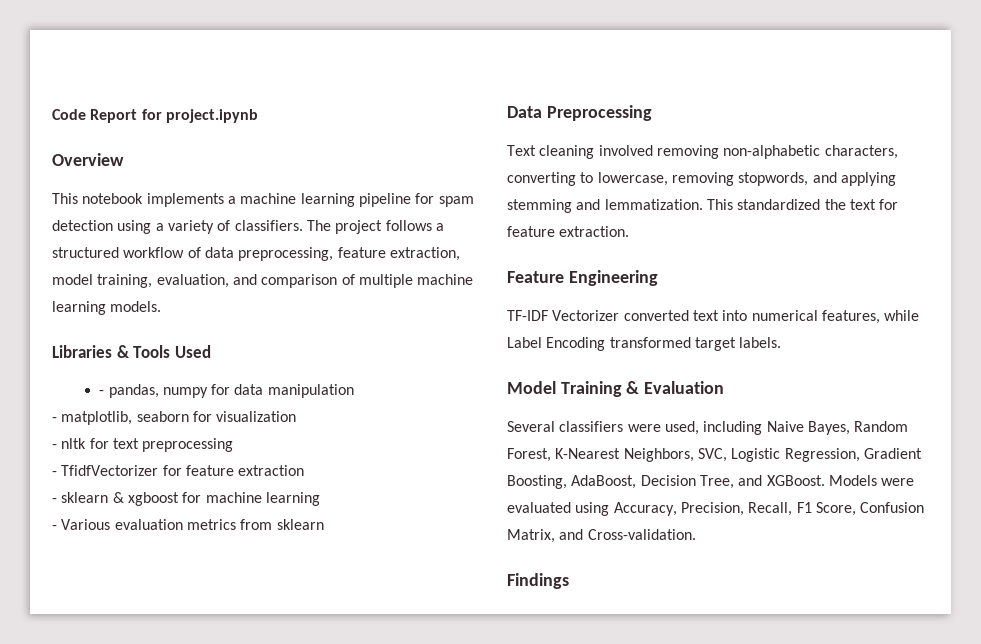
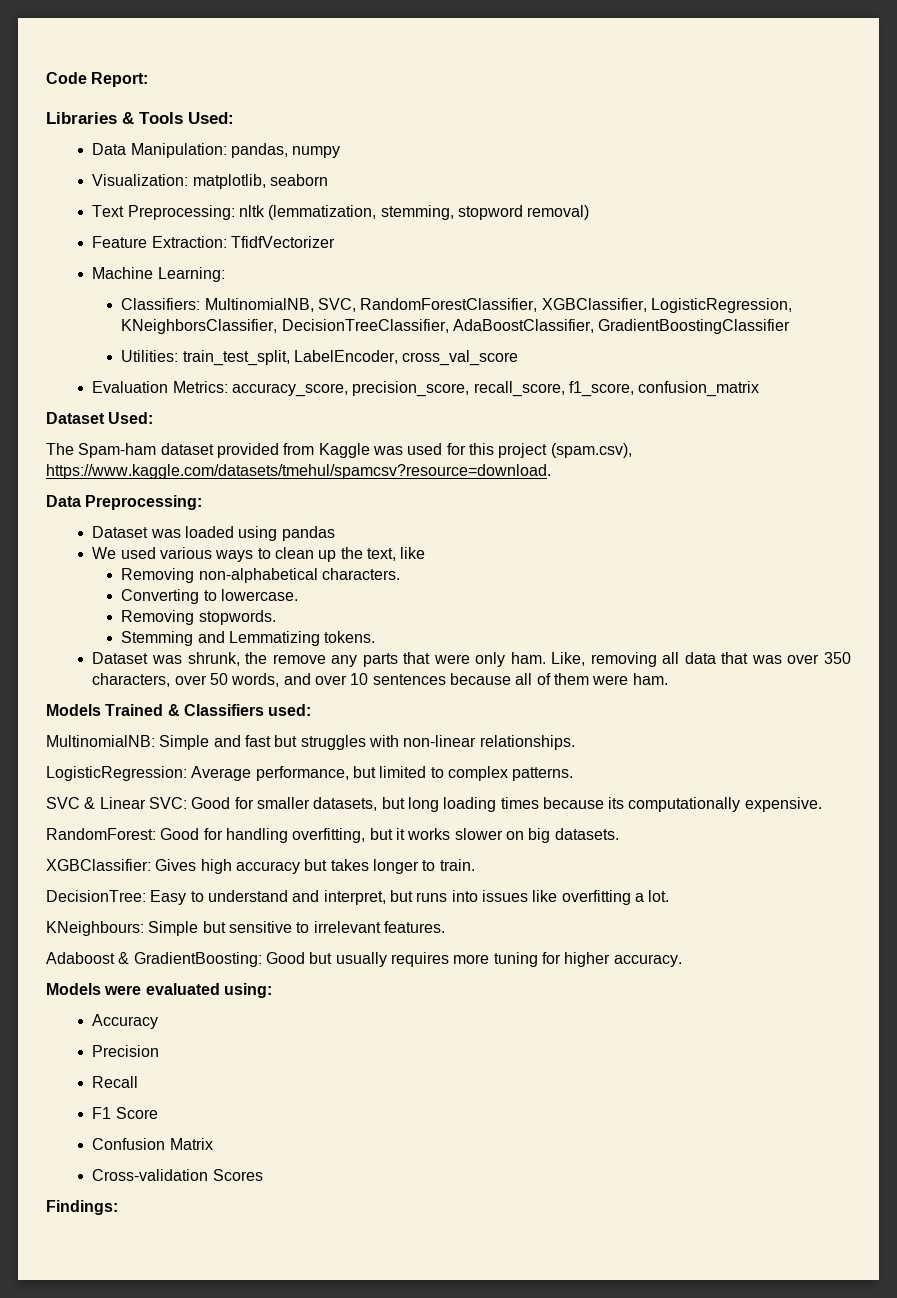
[90,109,258,123] [52,153,124,166] [52,193,474,207] [52,220,444,234] [52,247,460,261] [52,274,474,288] [52,301,162,315] Report for project.ipynb // Overview // This notebook implements a machine learning pipeline for spam detection using a variety of classifiers. The project follows a structured workflow of data preprocessing, feature extraction, model training, evaluation, and comparison of multiple machine learning models. -> [91,72,149,87] Report:
[174,345,211,358] [99,390,105,395] Used // - -> [188,112,234,124] [92,143,227,158] Used: // Data Manipulation:
[211,384,354,398] [52,411,297,425] [52,438,234,452] [52,465,305,476] [52,492,320,506] [52,519,324,530] [507,105,652,121] [507,145,898,159] [507,172,896,186] [507,199,899,213] [507,226,630,237] [507,270,658,286] [507,310,920,324] [507,337,782,351] [507,381,725,397] [507,421,909,435] [507,448,922,462] [507,475,915,489] [507,502,925,516] [507,529,696,543] [507,573,569,589] for data manipulation // - matplotlib, seaborn for visualization // - nltk for text preprocessing // - TfidfVectorizer for feature extraction // - sklearn & xgboost for machine learning // - Various evaluation metrics from sklearn // Data Preprocessing // Text cleaning involved removing non-alphabetic characters, converting to lowercase, removing stopwords, and applying stemming and lemmatization. This standardized the text for feature extraction. // Feature Engineering // TF-IDF Vectorizer converted text into numerical features, while Label Encoding transformed target labels. // Model Training & Evaluation // Several classifiers were used, including Naive Bayes, Random Forest, K-Nearest Neighbors, SVC, Logistic Regression, Gradient Boosting, AdaBoost, Decision Tree, and XGBoost. Models were evaluated using Accuracy, Precision, Recall, F1 Score, Confusion Matrix, and Cross-validation. // Findings -> [92,174,329,189] [92,205,590,220] [92,236,336,248] [92,267,225,282] [121,298,792,313] [121,319,791,334] [121,350,519,366] [92,381,760,397] [46,412,154,424] [46,443,632,458] [46,464,551,479] [46,495,203,510] [92,526,335,541] [92,547,426,562] [121,568,400,583] [121,589,298,604] [121,610,276,625] [121,631,376,646] [92,652,851,667] [92,673,668,687] [46,704,312,716] [46,735,575,750] [46,766,574,781] [46,797,822,812] [46,828,619,843] [46,859,475,874] [46,890,670,905] [46,921,445,936] [46,952,682,967] [46,983,272,998] [92,1014,159,1029] [92,1045,160,1057] [92,1076,139,1088] [92,1107,158,1119] [92,1138,213,1150] [92,1169,263,1181] [46,1200,118,1215] // Visualization: matplotlib, seaborn // Text Preprocessing: nltk (lemmatization, stemming, stopword removal) // Feature Extraction: TfidfVectorizer // Machine Learning: // Classifiers: MultinomialNB, SVC, RandomForestClassifier, XGBClassifier, LogisticRegression, KNeighborsClassifier, DecisionTreeClassifier, AdaBoostClassifier, GradientBoostingClassifier // Utilities: train_test_split, LabelEncoder, cross_val_score // Evaluation Metrics: accuracy_score, precision_score, recall_score, f1_score, confusion_matrix // Dataset Used: // The Spam-ham dataset provided from Kaggle was used for this project (spam.csv), https://www.kaggle.com/datasets/tmehul/spamcsv?resource=download. // Data Preprocessing: // Dataset was loaded using pandas // We used various ways to clean up the text, like // Removing non-alphabetical characters. // Converting to lowercase. // Removing stopwords. // Stemming and Lemmatizing tokens. // Dataset was shrunk, the remove any parts that were only ham. Like, removing all data that was over 350 characters, over 50 words, and over 10 sentences because all of them were ham. // Models Trained & Classifiers used: // MultinomialNB: Simple and fast but struggles with non-linear relationships. // LogisticRegression: Average performance, but limited to complex patterns. // SVC & Linear SVC: Good for smaller datasets, but long loading times because its computationally expensive. // RandomForest: Good for handling overfitting, but it works slower on big datasets. // XGBClassifier: Gives high accuracy but takes longer to train. // DecisionTree: Easy to understand and interpret, but runs into issues like overfitting a lot. // KNeighbours: Simple but sensitive to irrelevant features. // Adaboost & GradientBoosting: Good but usually requires more tuning for higher accuracy. // Models were evaluated using: // Accuracy // Precision // Recall // F1 Score // Confusion Matrix // Cross-validation Scores // Findings:

